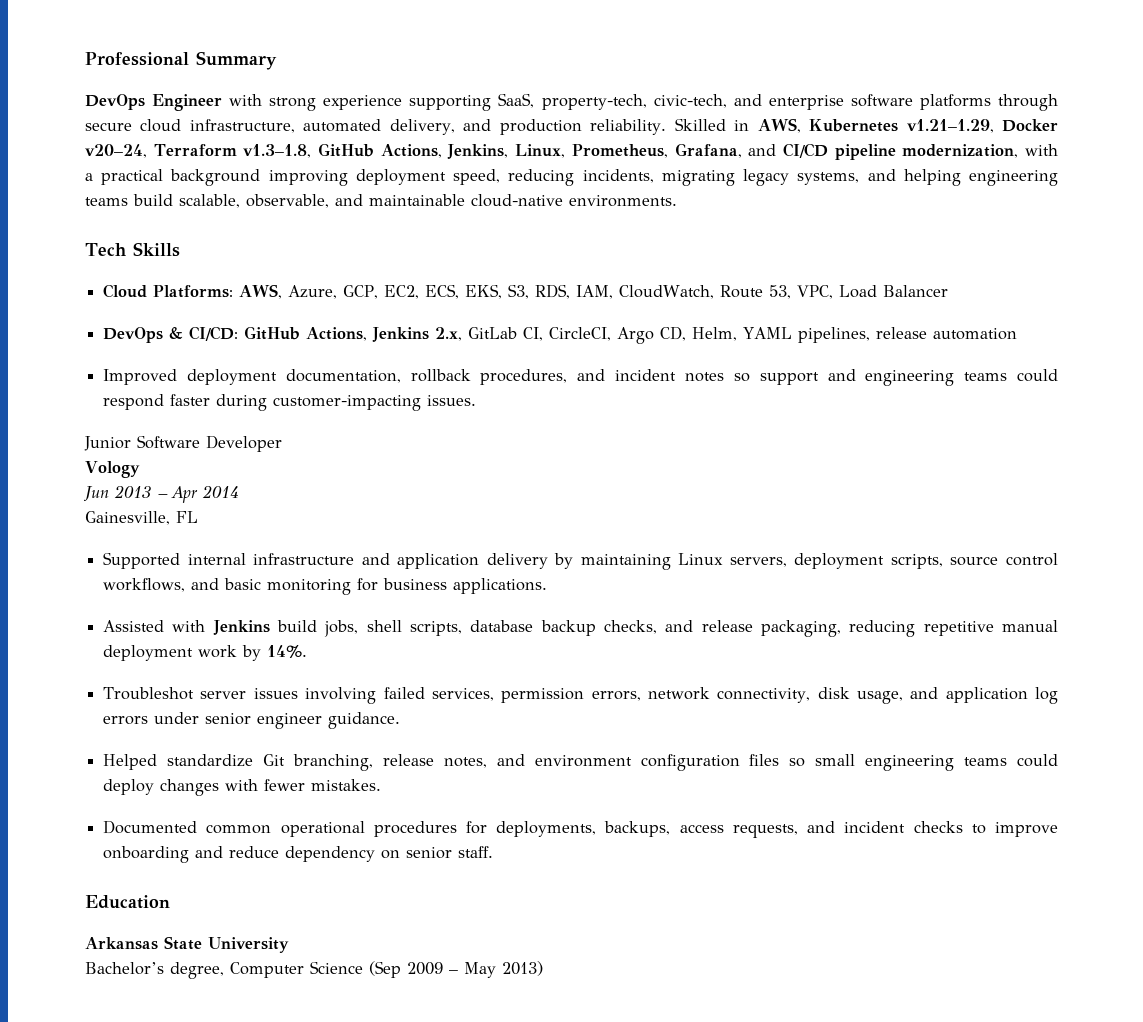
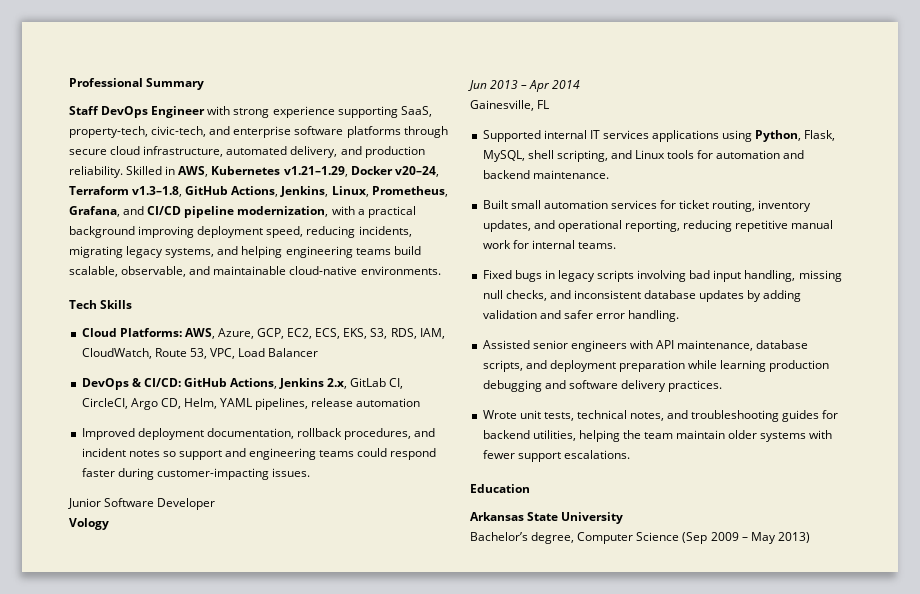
(277, 60) none -> [69,106,99,115] Staff
[253,553,1058,570] [103,578,548,595] [103,620,1059,637] [103,645,308,661] [103,687,1059,704] [103,712,401,729] [103,754,1059,771] [103,779,382,796] [103,820,1058,838] [103,846,494,863] infrastructure and application delivery by maintaining Linux servers, deployment scripts, source control workflows, and basic monitoring for business applications. // Assisted with Jenkins build jobs, shell scripts, database backup checks, and release packaging, reducing repetitive manual deployment work by 14%. // Troubleshot server issues involving failed services, permission errors, network connectivity, disk usage, and application log errors under senior engineer guidance. // Helped standardize Git branching, release notes, and environment configuration files so small engineering teams could deploy changes with fewer mistakes. // Documented common operational procedures for deployments, backups, access requests, and incident checks to improve onboarding and reduce dependency on senior staff. -> [589,130,836,142] [482,150,805,162] [482,170,609,179] [482,200,812,212] [482,220,834,232] [482,240,616,249] [482,270,842,282] [482,290,802,302] [482,310,680,322] [482,340,809,352] [482,360,830,372] [482,380,723,392] [482,410,839,422] [482,430,833,442] [482,450,630,462] IT services applications using Python, Flask, MySQL, shell scripting, and Linux tools for automation and backend maintenance. // Built small automation services for ticket routing, inventory updates, and operational reporting, reducing repetitive manual work for internal teams. // Fixed bugs in legacy scripts involving bad input handling, missing null checks, and inconsistent database updates by adding validation and safer error handling. // Assisted senior engineers with API maintenance, database scripts, and deployment preparation while learning production debugging and software delivery practices. // Wrote unit tests, technical notes, and troubleshooting guides for backend utilities, helping the team maintain older systems with fewer support escalations.

